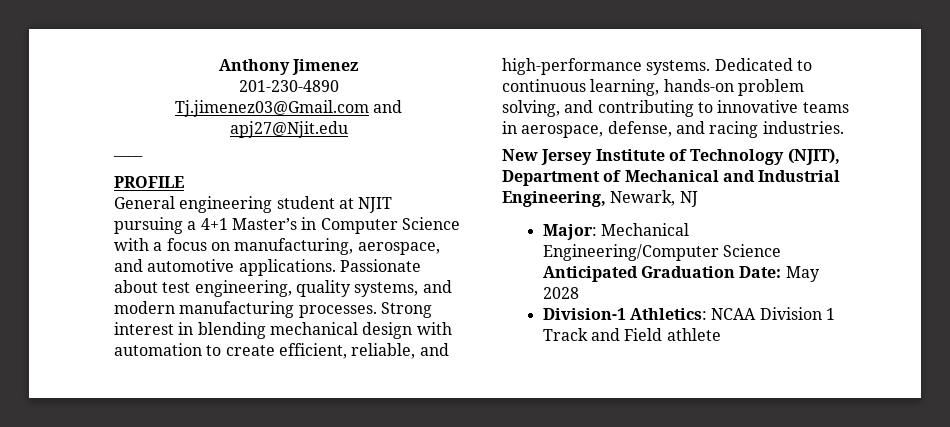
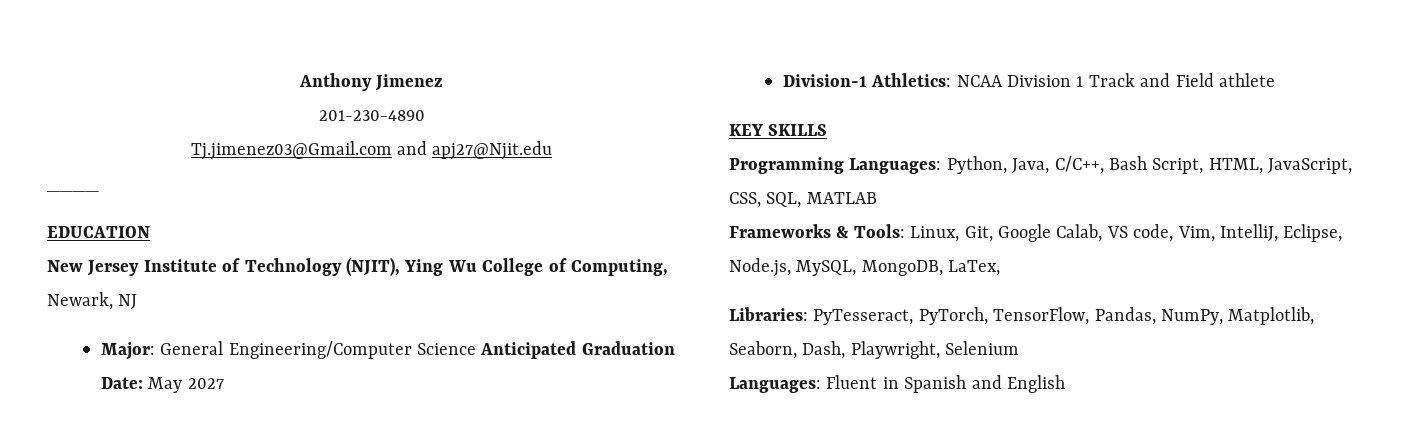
[114,176,184,188] [114,196,393,213] [114,217,460,234] [114,238,440,255] [114,259,421,276] [114,280,452,297] [114,301,432,318] [114,322,452,339] [114,343,449,359] [502,58,812,75] [502,79,804,96] [502,100,849,117] [502,121,844,138] PROFILE // General engineering student at NJIT pursuing a 4+1 Master’s in Computer Science with a focus on manufacturing, aerospace, and automotive applications. Passionate about test engineering, quality systems, and modern manufacturing processes. Strong interest in blending mechanical design with automation to create efficient, reliable, and high-performance systems. Dedicated to continuous learning, hands-on problem solving, and contributing to innovative teams in aerospace, defense, and racing industries. -> [47,226,150,238] EDUCATION
[502,170,841,186] [502,191,606,207] Department of Mechanical and Industrial Engineering, -> [404,258,668,276] Ying Wu College of Computing,
[601,223,690,236] Mechanical -> [160,341,224,355] General
[542,287,579,299] 2028 -> [187,378,224,389] 2027
(721, 334) none -> [729,124,828,136] [729,156,1353,174] [729,192,877,208] [729,224,1343,242] [729,258,1001,277] [729,307,1315,325] [729,341,1020,359] [729,375,1065,393] // KEY SKILLS // Programming Languages: Python, Java, C/C++, Bash Script, HTML, JavaScript, CSS, SQL, MATLAB // Frameworks & Tools: Linux, Git, Google Calab, VS code, Vim, IntelliJ, Eclipse, Node.js, MySQL, MongoDB, LaTex, // Libraries: PyTesseract, PyTorch, TensorFlow, Pandas, NumPy, Matplotlib, Seaborn, Dash, Playwright, Selenium // Languages: Fluent in Spanish and English

